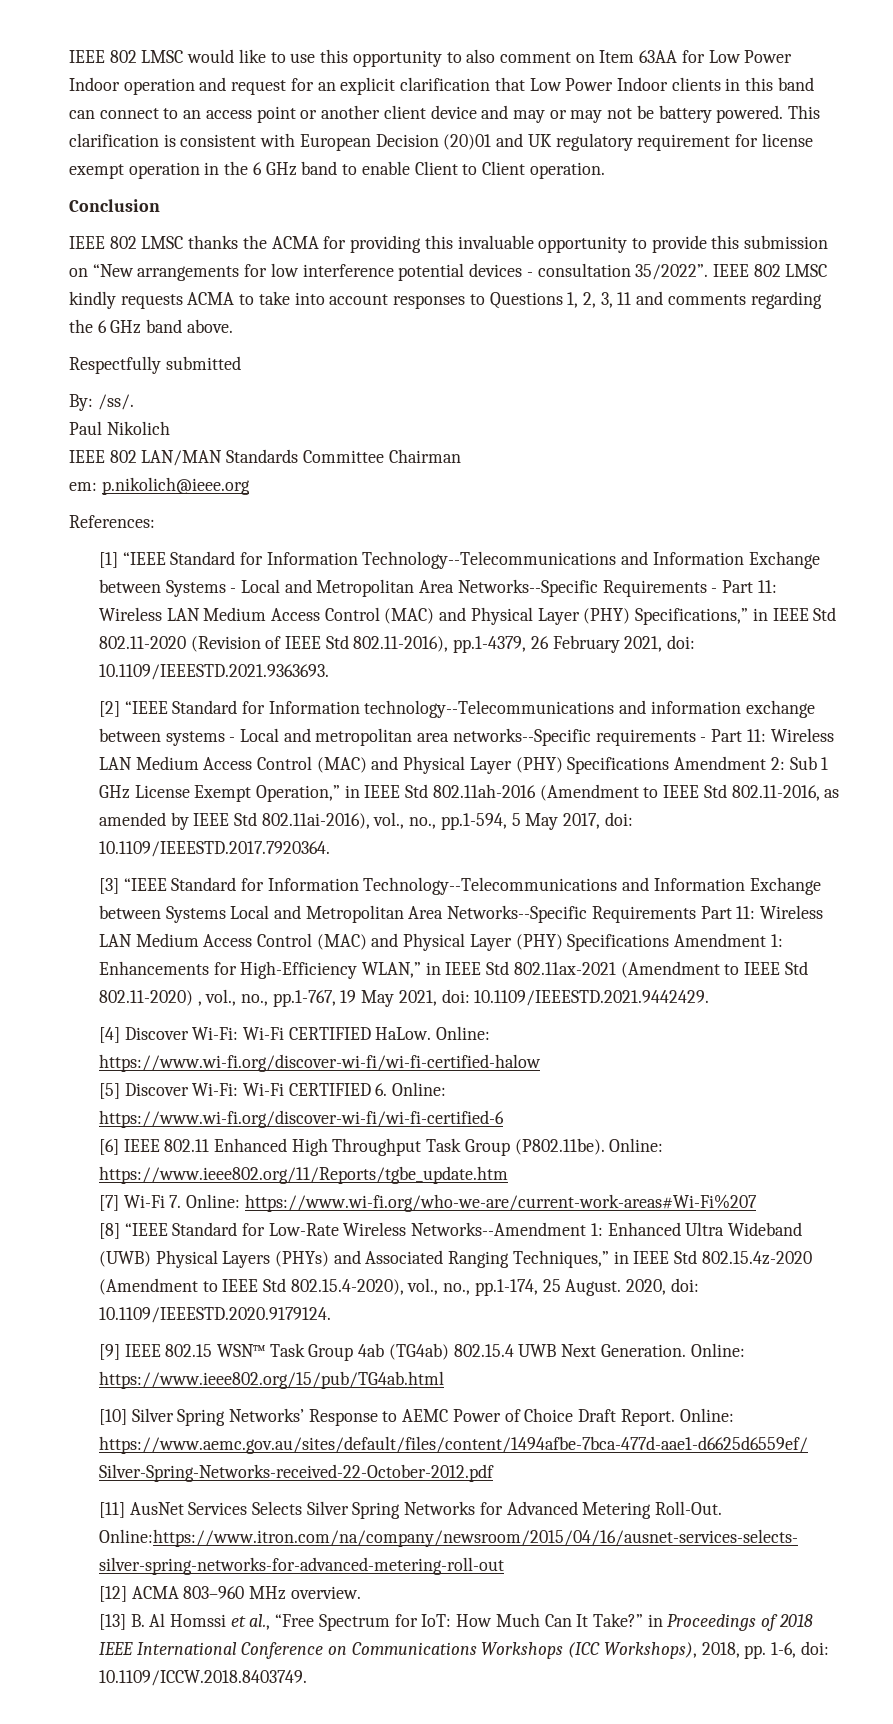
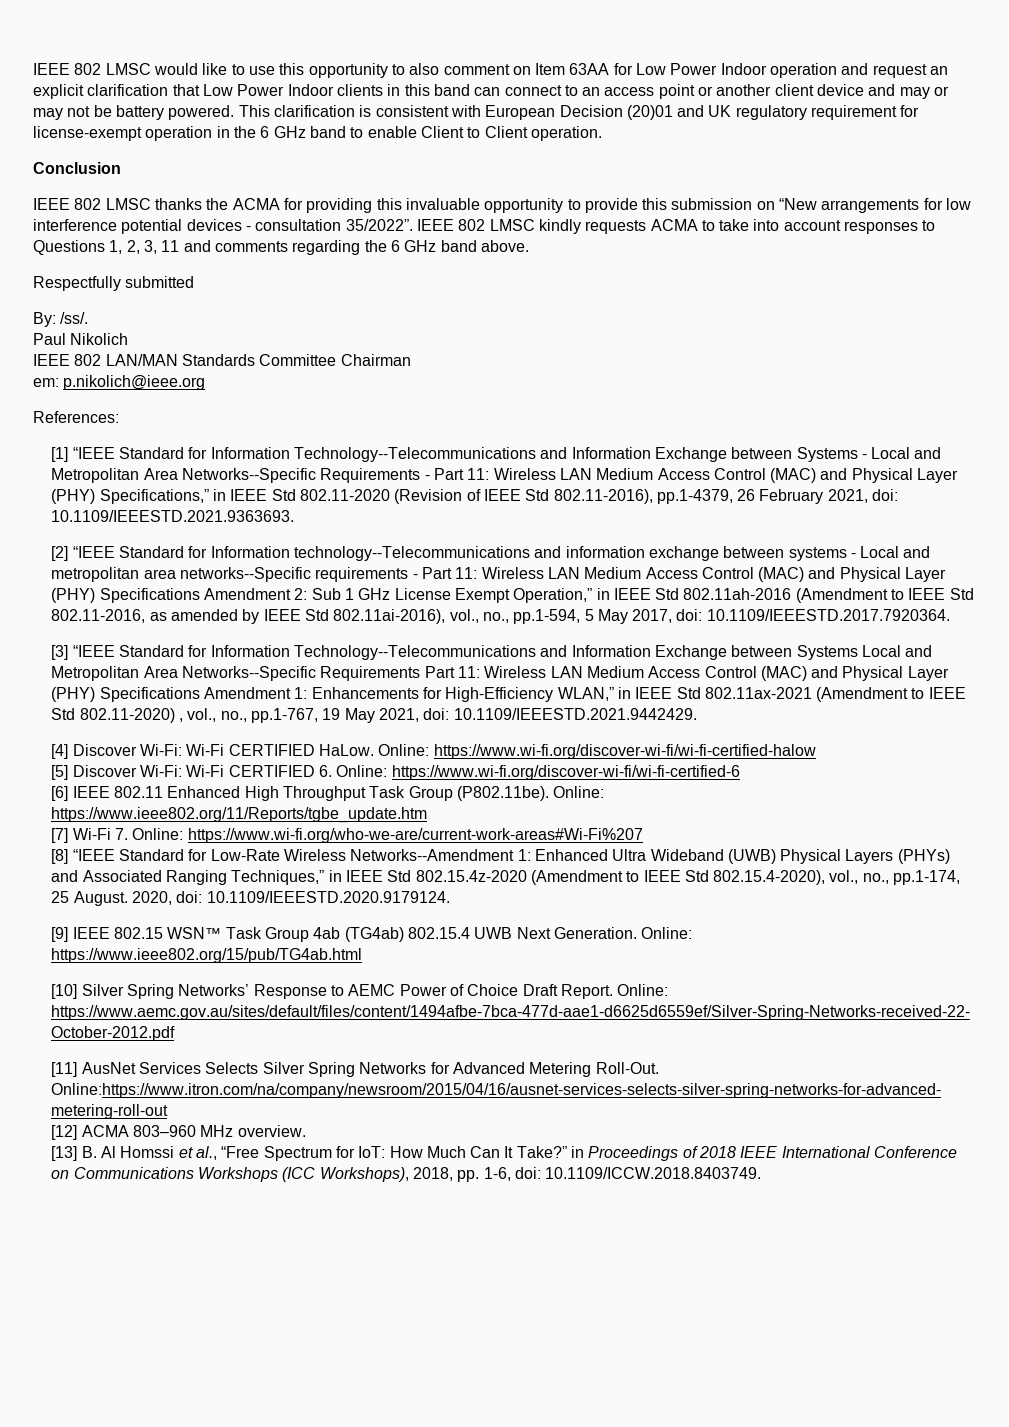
[290,78,314,91] for -> (927, 71) none
[761,133,813,147] [69,164,124,179] license exempt -> [33,126,142,141] license-exempt

